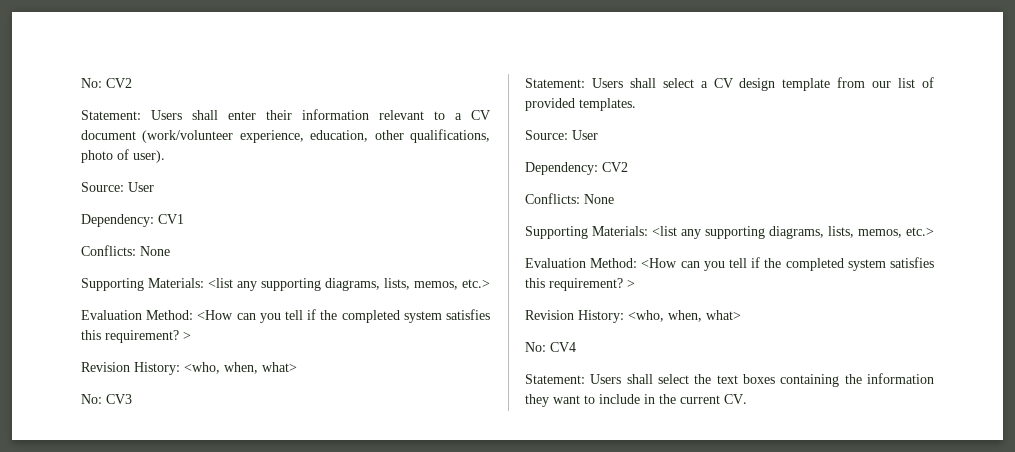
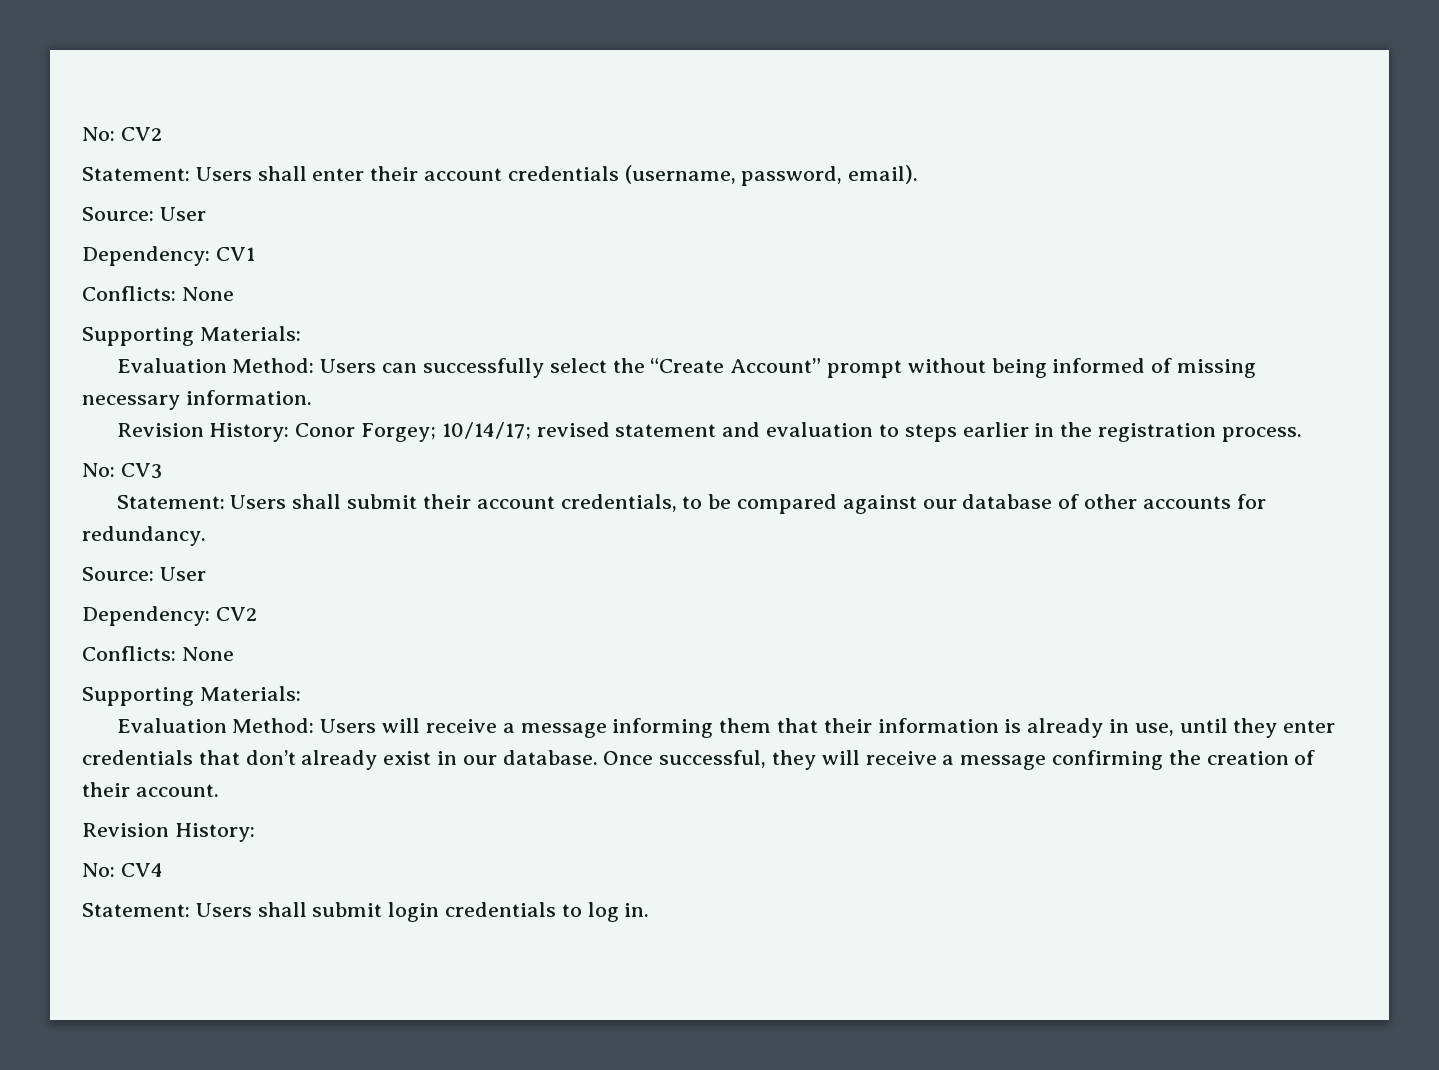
[302,109,490,120] [81,129,490,143] [81,149,165,163] information relevant to a CV document (work/volunteer experience, education, other qualifications, photo of user). -> [424,165,919,186] account credentials (username, password, email).
[208,278,490,291] [81,309,490,323] [81,330,191,343] [81,362,297,375] <list any supporting diagrams, lists, memos, etc.> // Evaluation Method: <How can you tell if the completed system satisfies this requirement? > // Revision History: <who, when, what> -> [116,358,1256,378] [82,390,312,410] [116,422,1302,442] // Evaluation Method: Users can successfully select the “Create Account” prompt without being informed of missing necessary information. // Revision History: Conor Forgey; 10/14/17; revised statement and evaluation to steps earlier in the registration process.
[662,77,935,91] [525,98,636,111] select a CV design template from our list of provided templates. -> [347,494,1266,514] [82,526,206,546] submit their account credentials, to be compared against our database of other accounts for redundancy.
[652,226,934,239] [525,257,934,271] [525,278,635,291] [525,310,741,323] <list any supporting diagrams, lists, memos, etc.> // Evaluation Method: <How can you tell if the completed system satisfies this requirement? > // Revision History: <who, when, what> -> [116,718,1336,738] [82,750,1316,770] [82,782,219,797] [82,823,255,842] // Evaluation Method: Users will receive a message informing them that their information is already in use, until they enter credentials that don’t already exist in our database. Once successful, they will receive a message confirming the creation of their account. // Revision History:
[658,373,934,387] [525,394,747,407] select the text boxes containing the information they want to include in the current CV. -> [312,902,650,922] submit login credentials to log in.

